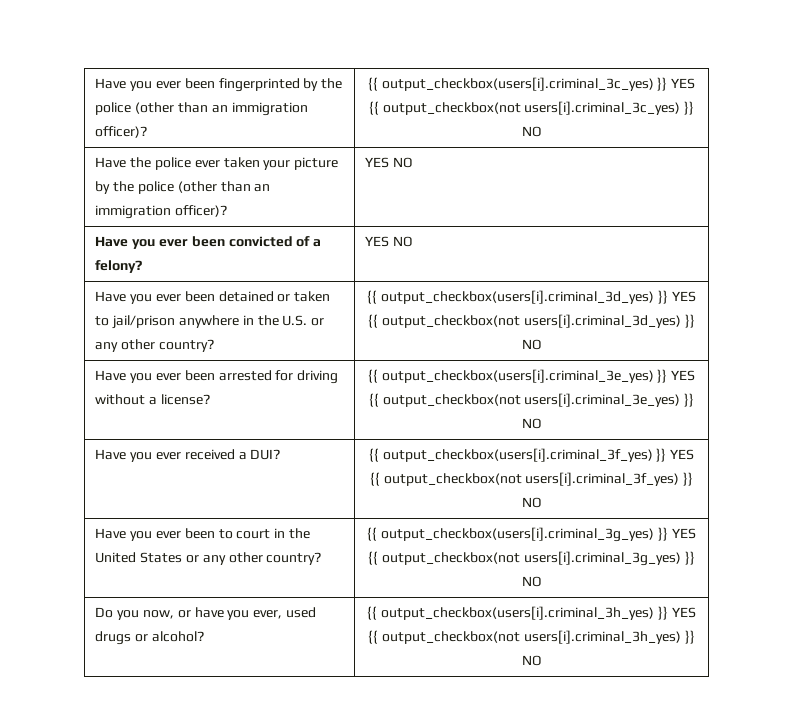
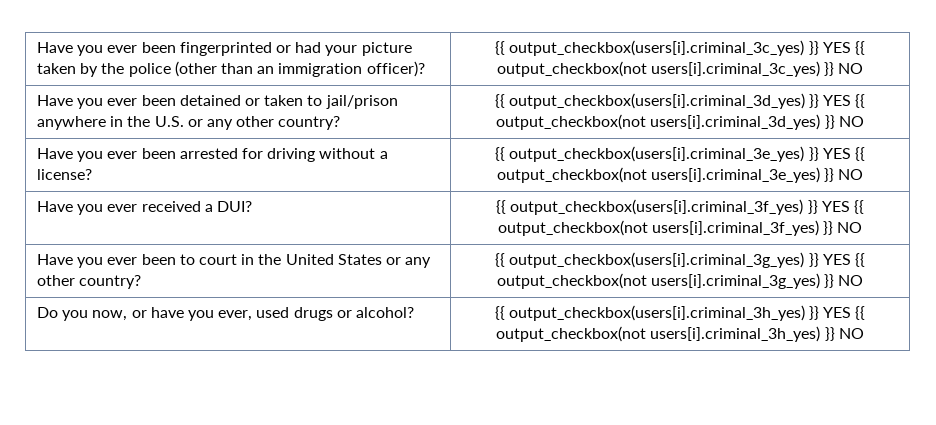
(300, 85) none -> [276,42,412,56] [37,63,77,74] or had your picture taken
[95,157,339,170] [95,181,271,194] [95,205,228,219] [365,157,414,168] [95,236,322,249] [95,260,143,273] [365,236,414,247] // Have the police ever taken your picture by the police (other than an immigration officer)? | YES NO // Have you ever been convicted of a felony? | YES NO -> (864, 68) none

